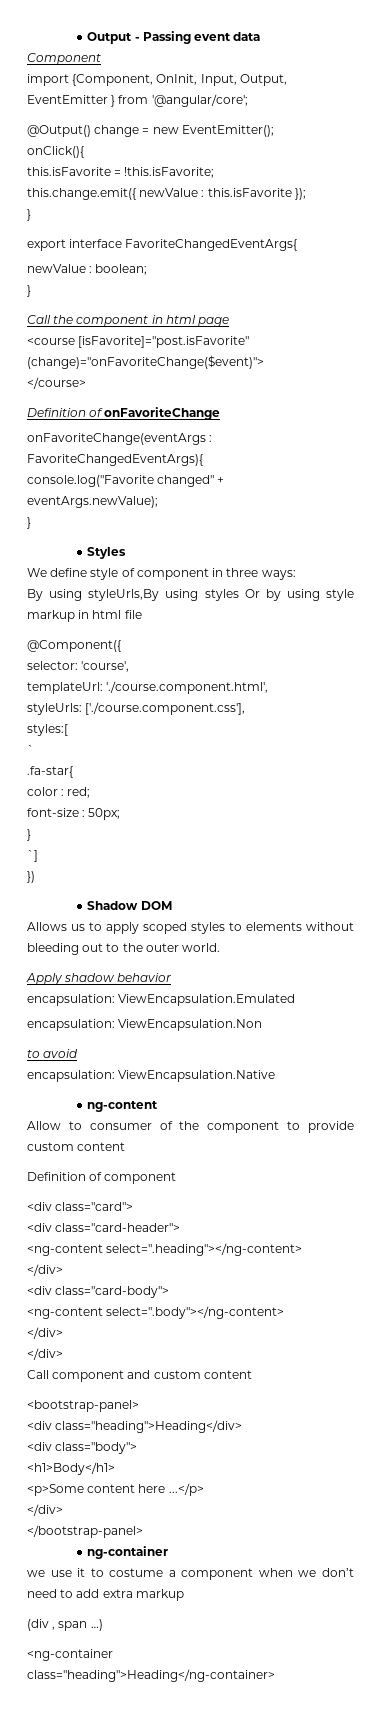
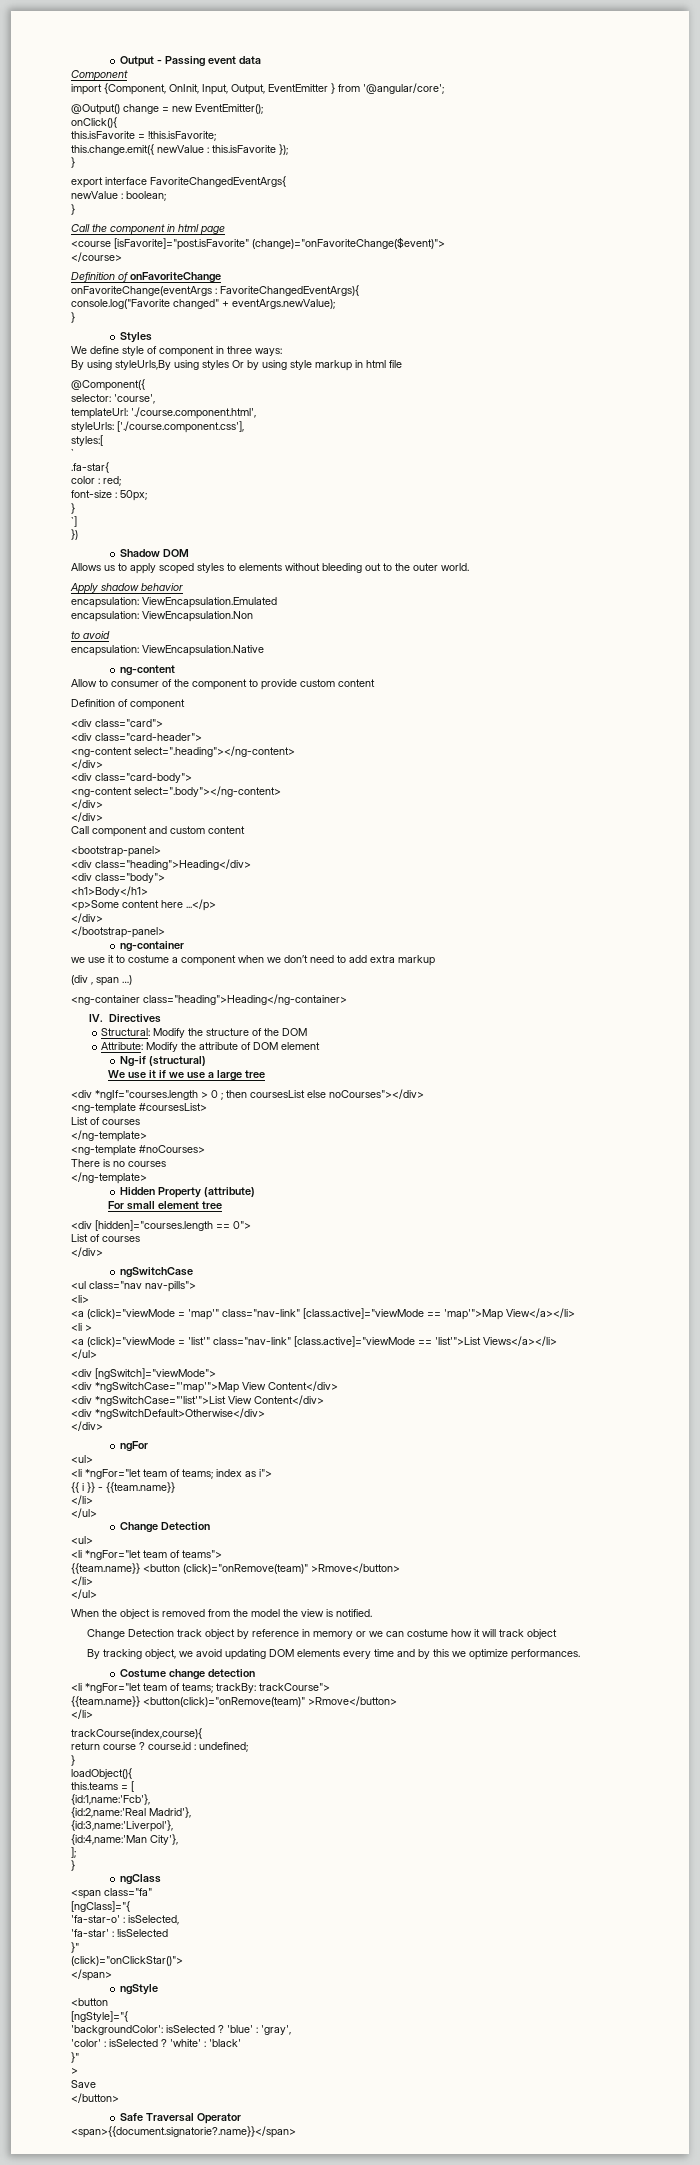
(275, 1675) none -> [89,1014,161,1023] [101,1028,308,1038] [101,1042,321,1052] [119,1056,206,1067] [107,1070,265,1081] [71,1089,424,1100] [71,1103,207,1114] [71,1117,140,1125] [71,1130,147,1142] [71,1145,205,1156] [71,1159,166,1167] [71,1172,147,1184] [119,1187,255,1198] [107,1201,222,1210] [71,1220,251,1231] [71,1234,140,1242] [71,1247,103,1257] [119,1267,193,1278] [71,1281,196,1292] [71,1295,89,1303] [71,1308,575,1320] [71,1323,92,1331] [71,1336,557,1347] [71,1349,97,1359] [71,1368,216,1379] [71,1381,338,1393] [71,1395,324,1406] [71,1408,265,1419] [71,1421,103,1431] [119,1441,148,1452] [71,1455,93,1463] [71,1469,272,1479] [71,1482,175,1493] [71,1495,93,1505] [71,1508,97,1518] [119,1522,210,1533] [71,1536,93,1544] [71,1550,222,1560] [71,1563,400,1574] [71,1576,93,1586] [71,1589,97,1599] [71,1609,372,1619] [87,1629,558,1639] [87,1649,581,1660] [119,1669,255,1680] [71,1683,330,1693] [71,1696,397,1707] [71,1709,93,1719] [71,1728,202,1739] [71,1742,248,1752] [71,1755,75,1766] [71,1768,132,1779] [71,1781,134,1792] [71,1794,150,1805] [71,1807,191,1818] [71,1820,173,1832] [71,1834,178,1845] [71,1847,76,1858] [71,1860,75,1871] [119,1874,161,1885] [71,1888,152,1899] [71,1901,130,1912] [71,1915,179,1925] [71,1929,168,1937] [71,1942,79,1953] [71,1956,183,1966] [71,1969,112,1981] [119,1984,158,1995] [71,1998,108,2006] [71,2011,128,2022] [71,2025,291,2035] [71,2039,241,2047] [71,2052,79,2063] [71,2068,78,2074] [71,2080,96,2088] [71,2093,119,2103] [119,2113,241,2124] [71,2126,296,2138] // IV. Directives // Structural: Modify the structure of the DOM // Attribute: Modify the attribute of DOM element // Ng-if (structural) // We use it if we use a large tree // <div *ngIf="courses.length > 0 ; then coursesList else noCourses"></div> // <ng-template #coursesList> // List of courses // </ng-template> // <ng-template #noCourses> // There is no courses // </ng-template> // Hidden Property (attribute) // For small element tree // <div [hidden]="courses.length == 0"> // List of courses // </div> // ngSwitchCase // <ul class="nav nav-pills"> // <li> // <a (click)="viewMode = 'map'" class="nav-link" [class.active]="viewMode == 'map'">Map View</a></li> // <li > // <a (click)="viewMode = 'list'" class="nav-link" [class.active]="viewMode == 'list'">List Views</a></li> // </ul> // <div [ngSwitch]="viewMode"> // <div *ngSwitchCase="'map'">Map View Content</div> // <div *ngSwitchCase="'list'">List View Content</div> // <div *ngSwitchDefault>Otherwise</div> // </div> // ngFor // <ul> // <li *ngFor="let team of teams; index as i"> // {{ i }} - {{team.name}} // </li> // </ul> // Change Detection // <ul> // <li *ngFor="let team of teams"> // {{team.name}} <button (click)="onRemove(team)" >Rmove</button> // </li> // </ul> // When the object is removed from the model the view is notified. // Change Detection track object by reference in memory or we can costume how it will track object // By tracking object, we avoid updating DOM elements every time and by this we optimize performances. // Costume change detection // <li *ngFor="let team of teams; trackBy: trackCourse"> // {{team.name}} <button(click)="onRemove(team)" >Rmove</button> // </li> // trackCourse(index,course){ // return course ? course.id : undefined; // } // loadObject(){ // this.teams = [ // {id:1,name:'Fcb'}, // {id:2,name:'Real Madrid'}, // {id:3,name:'Liverpol'}, // {id:4,name:'Man City'}, // ]; // } // ngClass // <span class="fa" // [ngClass]="{ // 'fa-star-o' : isSelected, // 'fa-star' : !isSelected // }" // (click)="onClickStar()"> // </span> // ngStyle // <button // [ngStyle]="{ // 'backgroundColor': isSelected ? 'blue' : 'gray', // 'color' : isSelected ? 'white' : 'black' // }" // > // Save // </button> // Safe Traversal Operator // <span>{{document.signatorie?.name}}</span>

